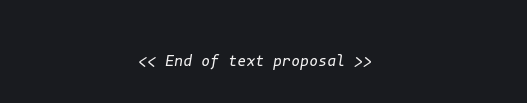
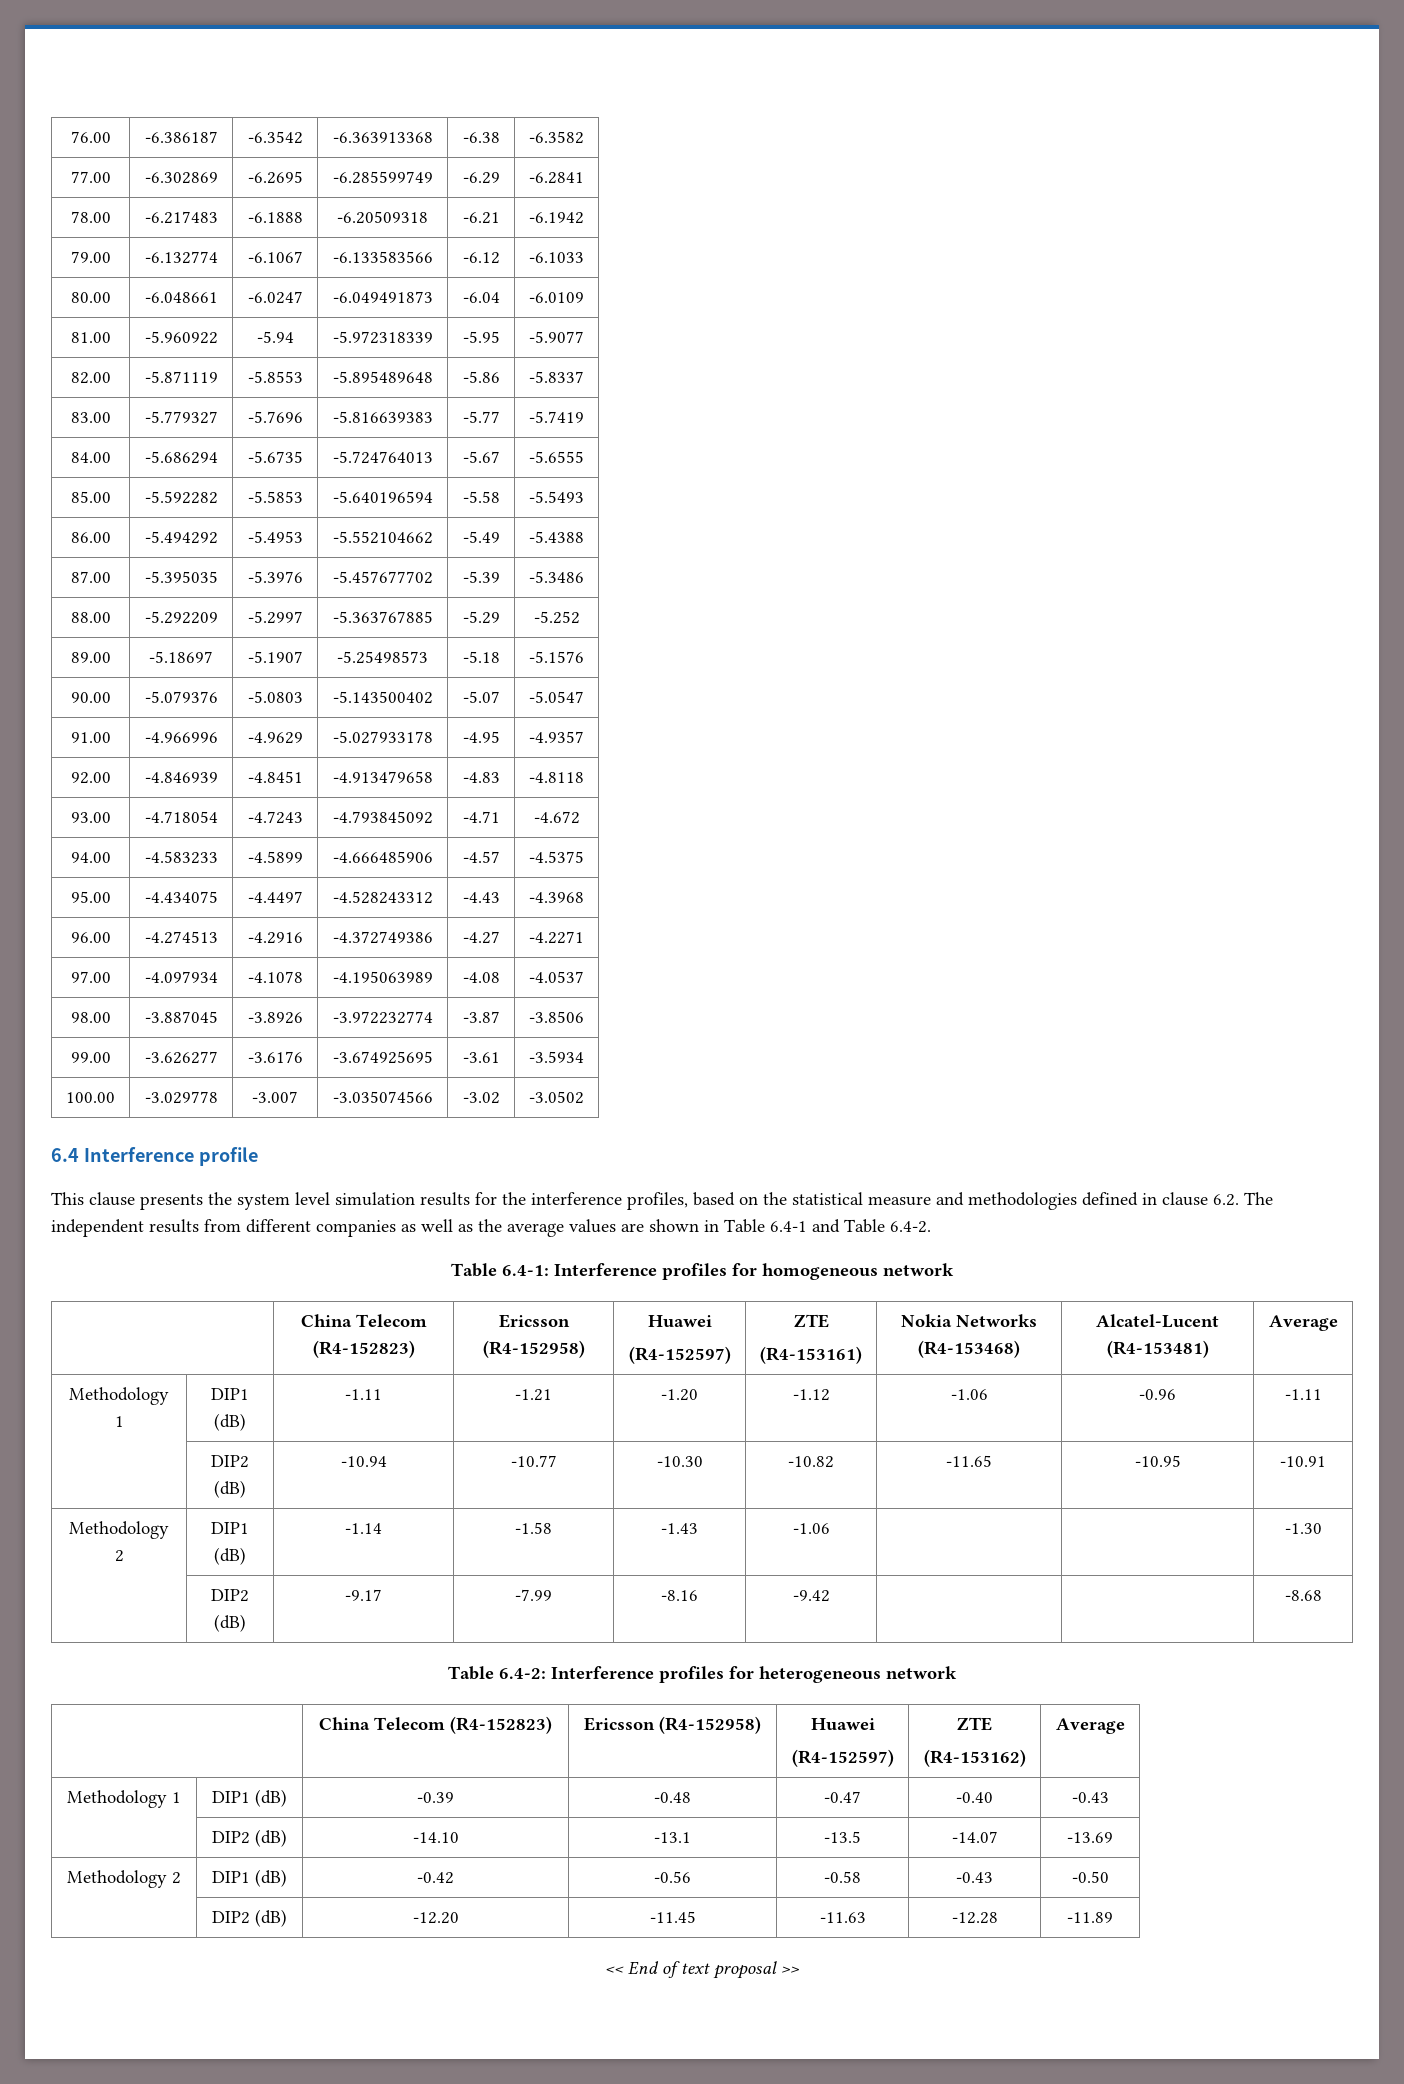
(138, 62) none -> [70,131,111,143] [144,131,218,143] [247,131,303,144] [332,132,433,143] [462,132,500,143] [529,131,584,144] [70,171,111,183] [144,172,218,184] [247,171,303,184] [332,171,433,184] [462,172,500,184] [529,172,584,184] [70,211,111,223] [144,211,218,224] [247,212,303,223] [337,211,428,224] [462,212,500,224] [529,212,584,224] [70,251,111,263] [144,251,218,264] [247,251,303,263] [332,251,433,263] [462,252,500,264] [529,252,584,263] [70,292,111,303] [144,292,218,303] [247,291,303,304] [332,291,433,303] [462,292,500,303] [529,292,584,303] [70,332,111,343] [144,331,218,344] [256,331,294,343] [332,331,433,344] [462,331,500,343] [529,331,584,343] [70,372,111,384] [144,371,218,383] [247,371,303,383] [332,371,433,383] [462,371,500,383] [529,371,584,383] [70,412,111,423] [144,411,218,424] [247,411,303,423] [332,411,433,423] [462,411,500,423] [529,411,584,423] [70,452,111,463] [144,451,218,464] [247,451,303,463] [332,451,433,464] [462,451,500,463] [529,451,584,463] [70,491,111,503] [144,491,218,504] [247,491,303,503] [332,491,433,503] [462,491,500,503] [529,491,584,503] [70,532,111,543] [144,531,218,544] [247,531,303,543] [332,531,433,544] [462,531,500,543] [529,531,584,543] [70,571,111,583] [144,571,218,583] [247,571,303,583] [332,571,433,584] [462,571,500,583] [529,571,584,583] [70,612,111,623] [144,611,218,624] [247,611,303,624] [332,611,433,623] [462,611,500,624] [533,611,580,624] [70,652,111,663] [149,651,213,663] [247,651,303,663] [337,651,428,664] [462,651,500,663] [529,651,584,663] [70,692,111,703] [144,691,218,703] [247,691,303,703] [332,691,433,704] [462,691,500,703] [529,691,584,703] [70,732,111,743] [144,732,218,743] [247,732,303,744] [332,731,433,744] [462,731,500,743] [529,731,584,743] [70,772,111,784] [144,772,218,783] [247,771,303,783] [332,771,433,783] [462,772,500,783] [529,772,584,783] [70,812,111,823] [144,811,218,823] [247,811,303,824] [332,811,433,824] [462,811,500,823] [533,811,580,824] [70,852,111,863] [144,851,218,864] [247,851,303,863] [332,851,433,863] [462,851,500,863] [529,851,584,863] [70,891,111,903] [144,891,218,903] [247,891,303,903] [332,891,433,904] [462,892,500,903] [529,892,584,903] [70,932,111,943] [144,931,218,944] [247,932,303,944] [332,931,433,944] [462,931,500,944] [529,931,584,944] [70,971,111,983] [144,971,218,983] [247,971,303,983] [332,971,433,983] [462,972,500,983] [529,971,584,983] [70,1012,111,1023] [144,1011,218,1023] [247,1012,303,1024] [332,1011,433,1024] [462,1011,500,1023] [529,1011,584,1023] [70,1052,111,1063] [144,1051,218,1064] [247,1051,303,1063] [332,1051,433,1064] [462,1052,500,1063] [529,1051,584,1063] [66,1092,115,1103] [144,1091,218,1104] [252,1091,298,1103] [332,1091,433,1103] [462,1092,500,1104] [529,1091,584,1104] [51,1147,258,1166] [51,1192,1273,1210] [51,1219,931,1237] [451,1263,954,1280] [300,1314,427,1327] [312,1340,415,1358] [498,1314,570,1328] [482,1340,585,1358] [647,1315,712,1328] [628,1346,731,1364] [793,1314,829,1328] [760,1346,862,1364] [901,1314,1037,1327] [918,1340,1020,1358] [1096,1314,1220,1328] [1106,1340,1209,1358] [1268,1315,1338,1331] [69,1387,169,1405] [114,1416,124,1427] [211,1388,249,1400] [214,1413,246,1431] [345,1389,382,1400] [515,1389,552,1401] [661,1389,698,1401] [792,1389,830,1401] [950,1389,988,1400] [1139,1389,1177,1400] [1284,1389,1322,1400] [211,1455,249,1468] [214,1480,246,1498] [340,1456,387,1467] [510,1455,557,1467] [656,1456,703,1467] [788,1456,834,1468] [946,1455,992,1467] [1134,1455,1181,1467] [1280,1456,1327,1467] [69,1521,169,1539] [114,1550,124,1562] [211,1522,249,1534] [214,1547,246,1565] [345,1523,382,1534] [515,1522,552,1534] [661,1523,698,1534] [792,1523,830,1534] [1284,1523,1322,1534] [211,1589,249,1602] [214,1614,246,1632] [345,1589,382,1601] [515,1589,552,1601] [661,1590,698,1601] [792,1590,830,1602] [1284,1590,1322,1601] [448,1666,957,1683] [319,1716,552,1734] [584,1716,761,1734] [810,1718,875,1731] [791,1749,894,1767] [957,1717,992,1731] [923,1749,1026,1767] [1055,1718,1125,1734] [67,1790,181,1808] [212,1789,287,1807] [417,1792,454,1803] [654,1792,691,1803] [824,1791,861,1803] [956,1792,993,1803] [1071,1792,1109,1803] [212,1829,287,1847] [412,1832,459,1843] [654,1832,691,1843] [824,1831,861,1843] [951,1831,998,1843] [1067,1832,1113,1843] [67,1870,181,1888] [212,1869,287,1887] [417,1872,454,1884] [654,1871,691,1883] [824,1871,861,1883] [956,1872,993,1883] [1071,1871,1109,1883] [212,1909,287,1927] [412,1912,459,1924] [649,1911,696,1923] [819,1912,866,1923] [951,1912,998,1924] [1067,1912,1113,1923] 76.00 | -6.386187 | -6.3542 | -6.363913368 | -6.38 | -6.3582 // 77.00 | -6.302869 | -6.2695 | -6.285599749 | -6.29 | -6.2841 // 78.00 | -6.217483 | -6.1888 | -6.20509318 | -6.21 | -6.1942 // 79.00 | -6.132774 | -6.1067 | -6.133583566 | -6.12 | -6.1033 // 80.00 | -6.048661 | -6.0247 | -6.049491873 | -6.04 | -6.0109 // 81.00 | -5.960922 | -5.94 | -5.972318339 | -5.95 | -5.9077 // 82.00 | -5.871119 | -5.8553 | -5.895489648 | -5.86 | -5.8337 // 83.00 | -5.779327 | -5.7696 | -5.816639383 | -5.77 | -5.7419 // 84.00 | -5.686294 | -5.6735 | -5.724764013 | -5.67 | -5.6555 // 85.00 | -5.592282 | -5.5853 | -5.640196594 | -5.58 | -5.5493 // 86.00 | -5.494292 | -5.4953 | -5.552104662 | -5.49 | -5.4388 // 87.00 | -5.395035 | -5.3976 | -5.457677702 | -5.39 | -5.3486 // 88.00 | -5.292209 | -5.2997 | -5.363767885 | -5.29 | -5.252 // 89.00 | -5.18697 | -5.1907 | -5.25498573 | -5.18 | -5.1576 // 90.00 | -5.079376 | -5.0803 | -5.143500402 | -5.07 | -5.0547 // 91.00 | -4.966996 | -4.9629 | -5.027933178 | -4.95 | -4.9357 // 92.00 | -4.846939 | -4.8451 | -4.913479658 | -4.83 | -4.8118 // 93.00 | -4.718054 | -4.7243 | -4.793845092 | -4.71 | -4.672 // 94.00 | -4.583233 | -4.5899 | -4.666485906 | -4.57 | -4.5375 // 95.00 | -4.434075 | -4.4497 | -4.528243312 | -4.43 | -4.3968 // 96.00 | -4.274513 | -4.2916 | -4.372749386 | -4.27 | -4.2271 // 97.00 | -4.097934 | -4.1078 | -4.195063989 | -4.08 | -4.0537 // 98.00 | -3.887045 | -3.8926 | -3.972232774 | -3.87 | -3.8506 // 99.00 | -3.626277 | -3.6176 | -3.674925695 | -3.61 | -3.5934 // 100.00 | -3.029778 | -3.007 | -3.035074566 | -3.02 | -3.0502 // 6.4 Interference profile // This clause presents the system level simulation results for the interference profiles, based on the statistical measure and methodologies defined in clause 6.2. The independent results from different companies as well as the average values are shown in Table 6.4-1 and Table 6.4-2. // Table 6.4-1: Interference profiles for homogeneous network // | China Telecom (R4-152823) | Ericsson (R4-152958) | Huawei // (R4-152597) | ZTE // (R4-153161) | Nokia Networks (R4-153468) | Alcatel-Lucent (R4-153481) | Average // Methodology 1 | DIP1 (dB) | -1.11 | -1.21 | -1.20 | -1.12 | -1.06 | -0.96 | -1.11 // | DIP2 (dB) | -10.94 | -10.77 | -10.30 | -10.82 | -11.65 | -10.95 | -10.91 // Methodology 2 | DIP1 (dB) | -1.14 | -1.58 | -1.43 | -1.06 | | | -1.30 // | DIP2 (dB) | -9.17 | -7.99 | -8.16 | -9.42 | | | -8.68 // Table 6.4-2: Interference profiles for heterogeneous network // | China Telecom (R4-152823) | Ericsson (R4-152958) | Huawei // (R4-152597) | ZTE // (R4-153162) | Average // Methodology 1 | DIP1 (dB) | -0.39 | -0.48 | -0.47 | -0.40 | -0.43 // | DIP2 (dB) | -14.10 | -13.1 | -13.5 | -14.07 | -13.69 // Methodology 2 | DIP1 (dB) | -0.42 | -0.56 | -0.58 | -0.43 | -0.50 // | DIP2 (dB) | -12.20 | -11.45 | -11.63 | -12.28 | -11.89 //

